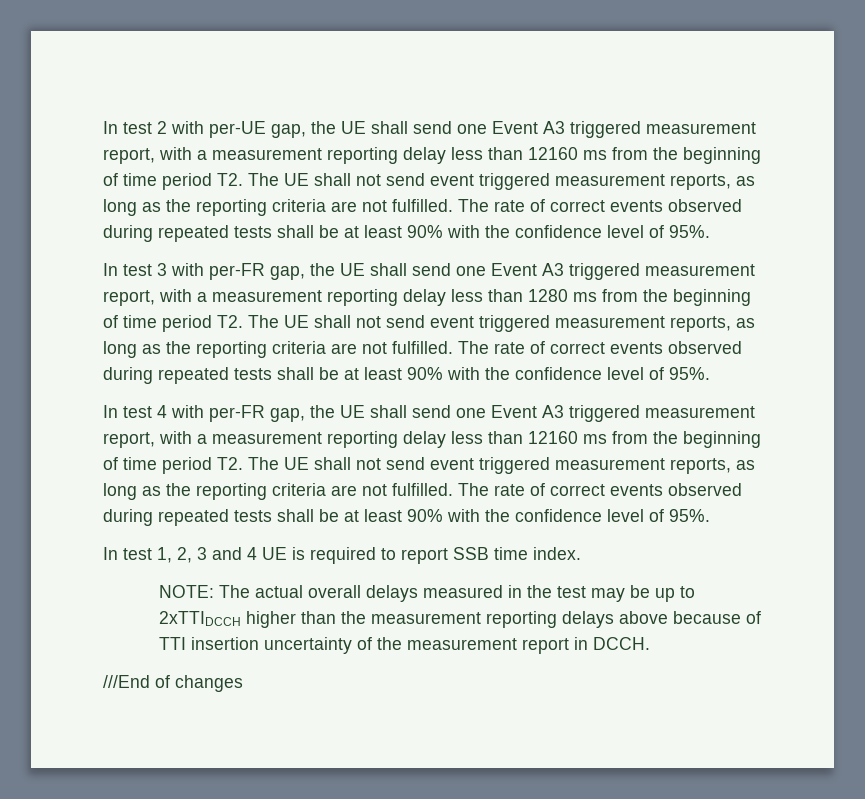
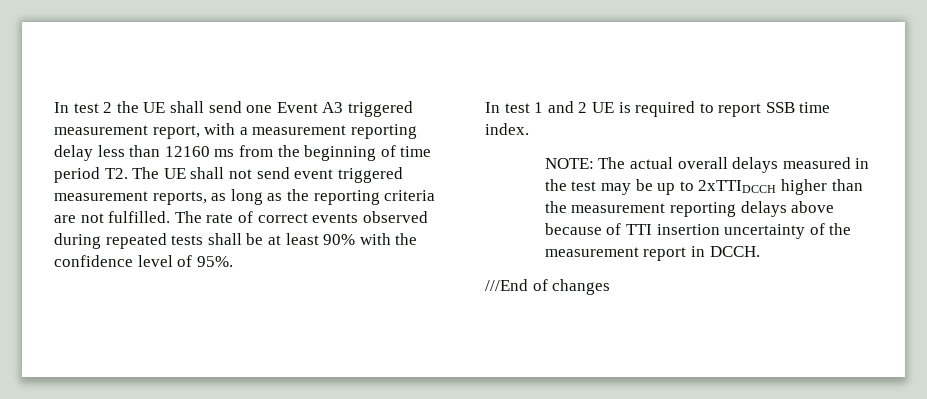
[171,121,306,138] with per-UE gap, -> (113, 107) none
[157,263,755,280] [103,289,751,306] [103,315,755,332] [103,341,742,358] [103,367,710,384] [103,405,755,422] [103,431,761,448] [103,457,755,474] [103,483,742,500] [103,509,710,526] [103,547,257,563] 3 with per-FR gap, the UE shall send one Event A3 triggered measurement report, with a measurement reporting delay less than 1280 ms from the beginning of time period T2. The UE shall not send event triggered measurement reports, as long as the reporting criteria are not fulfilled. The rate of correct events observed during repeated tests shall be at least 90% with the confidence level of 95%. // In test 4 with per-FR gap, the UE shall send one Event A3 triggered measurement report, with a measurement reporting delay less than 12160 ms from the beginning of time period T2. The UE shall not send event triggered measurement reports, as long as the reporting criteria are not fulfilled. The rate of correct events observed during repeated tests shall be at least 90% with the confidence level of 95%. // In test 1, 2, 3 and 4 -> [534,101,588,113] 1 and 2

